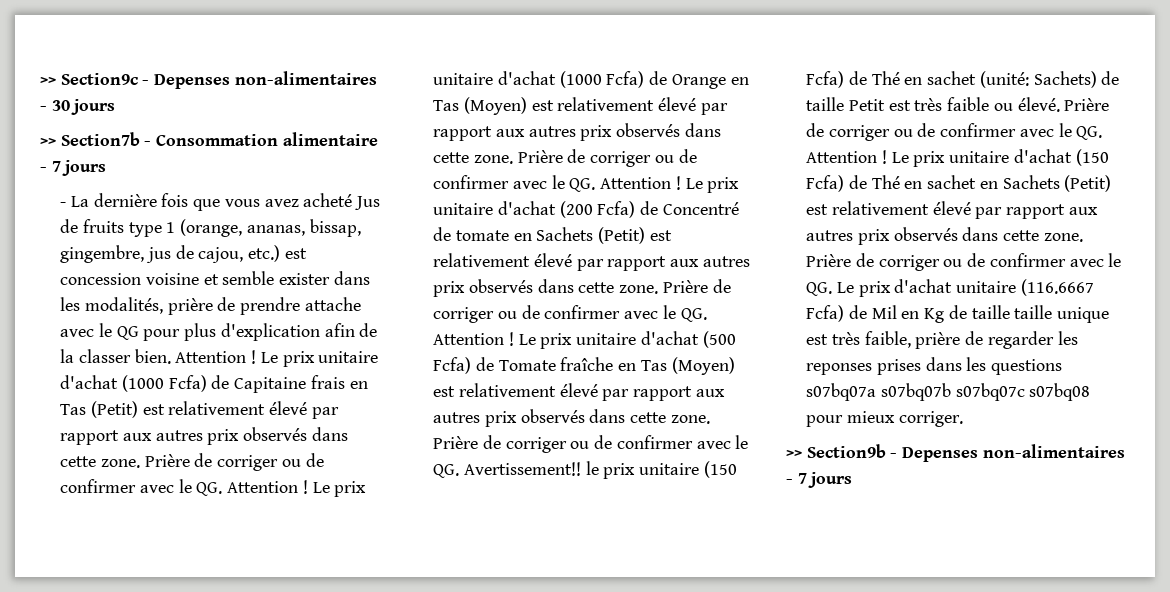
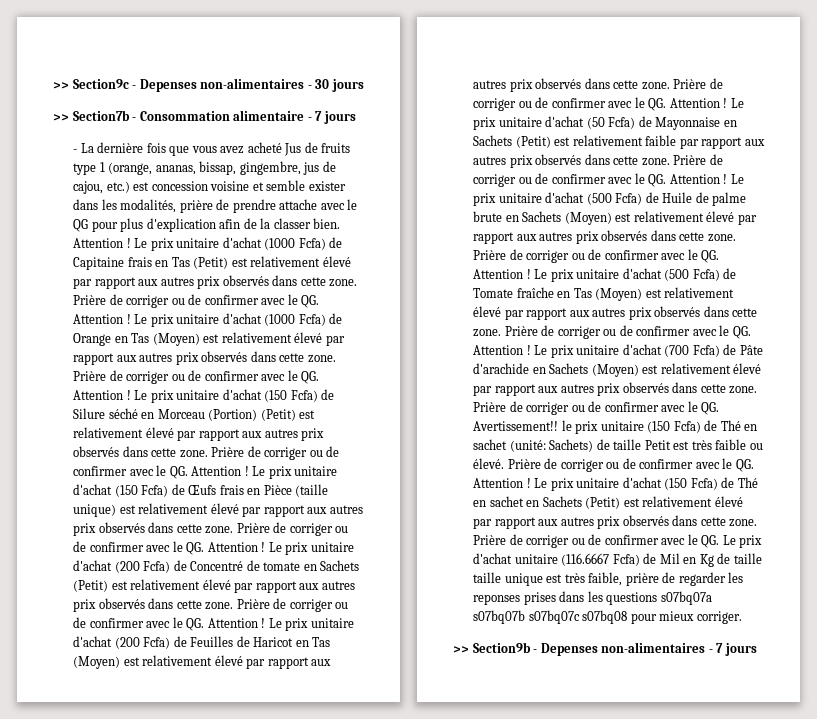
(557, 208) none -> [264,389,335,402] [73,408,316,421] [73,427,325,441] [73,446,340,460] [73,465,338,479] [73,484,329,497] [73,503,363,517] [73,522,349,536] [73,541,354,555] [73,560,113,571] (150 Fcfa) de Silure séché en Morceau (Portion) (Petit) est relativement élevé par rapport aux autres prix observés dans cette zone. Prière de corriger ou de confirmer avec le QG. Attention ! Le prix unitaire d'achat (150 Fcfa) de Œufs frais en Pièce (taille unique) est relativement élevé par rapport aux autres prix observés dans cette zone. Prière de corriger ou de confirmer avec le QG. Attention ! Le prix unitaire d'achat
(699, 338) none -> [114,636,331,649] [73,655,332,669] [473,78,723,92] [473,97,744,111] [473,116,737,130] [473,135,765,149] [473,154,723,168] [473,173,744,187] [473,192,747,206] [473,211,757,225] [473,230,736,244] [473,249,720,263] [473,268,662,282] (200 Fcfa) de Feuilles de Haricot en Tas (Moyen) est relativement élevé par rapport aux autres prix observés dans cette zone. Prière de corriger ou de confirmer avec le QG. Attention ! Le prix unitaire d'achat (50 Fcfa) de Mayonnaise en Sachets (Petit) est relativement faible par rapport aux autres prix observés dans cette zone. Prière de corriger ou de confirmer avec le QG. Attention ! Le prix unitaire d'achat (500 Fcfa) de Huile de palme brute en Sachets (Moyen) est relativement élevé par rapport aux autres prix observés dans cette zone. Prière de corriger ou de confirmer avec le QG. Attention ! Le prix unitaire d'achat
(460, 471) none -> [473,344,763,358] [473,363,762,377] [473,382,758,396] [473,401,720,415] Attention ! Le prix unitaire d'achat (700 Fcfa) de Pâte d'arachide en Sachets (Moyen) est relativement élevé par rapport aux autres prix observés dans cette zone. Prière de corriger ou de confirmer avec le QG.

